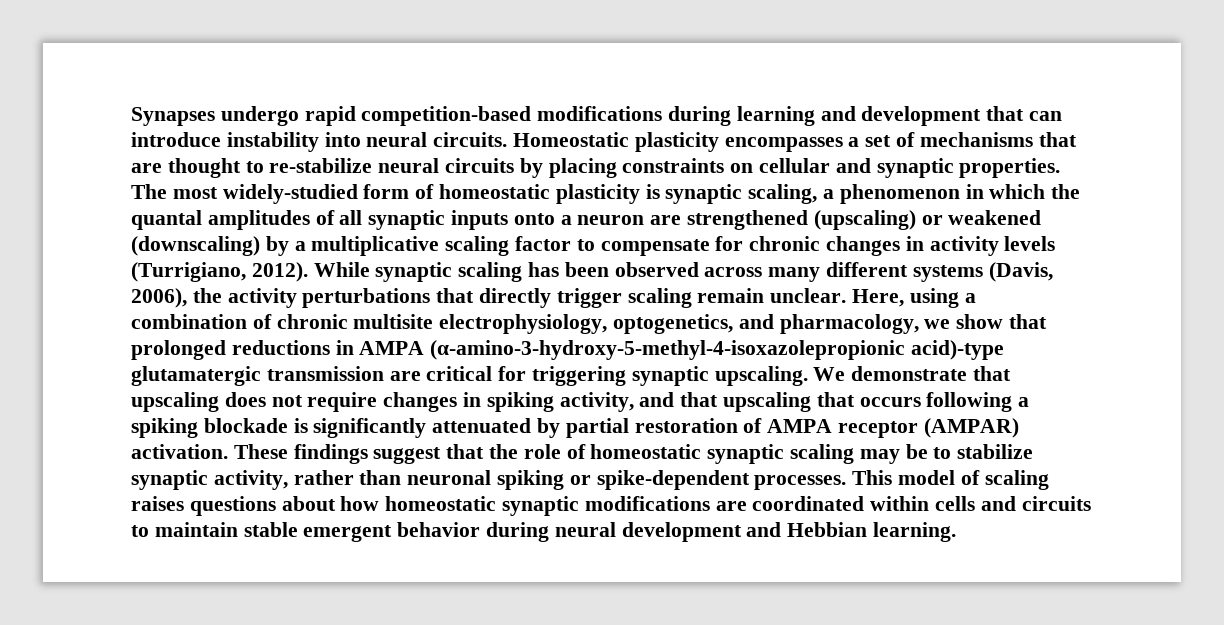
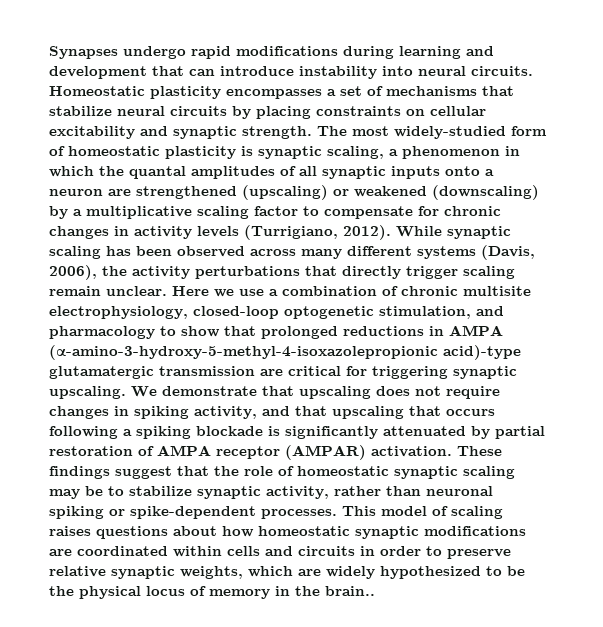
[361,106,532,126] competition-based -> (231, 52) none
[131,158,373,178] are thought to re-stabilize -> [49,106,112,116] stabilize
(831, 165) none -> [49,126,135,139] excitability
[959,158,1061,178] properties. -> [242,126,312,139] strength.
[852,288,959,308] Here, using -> [172,286,264,297] Here we use
[613,314,951,334] optogenetics, and pharmacology, we -> [193,306,504,319] [49,326,176,339] closed-loop optogenetic stimulation, and pharmacology to
[131,522,957,542] to maintain stable emergent behavior during neural development and Hebbian learning. -> [360,546,511,559] [49,566,525,579] [49,586,375,599] in order to preserve relative synaptic weights, which are widely hypothesized to be the physical locus of memory in the brain..

